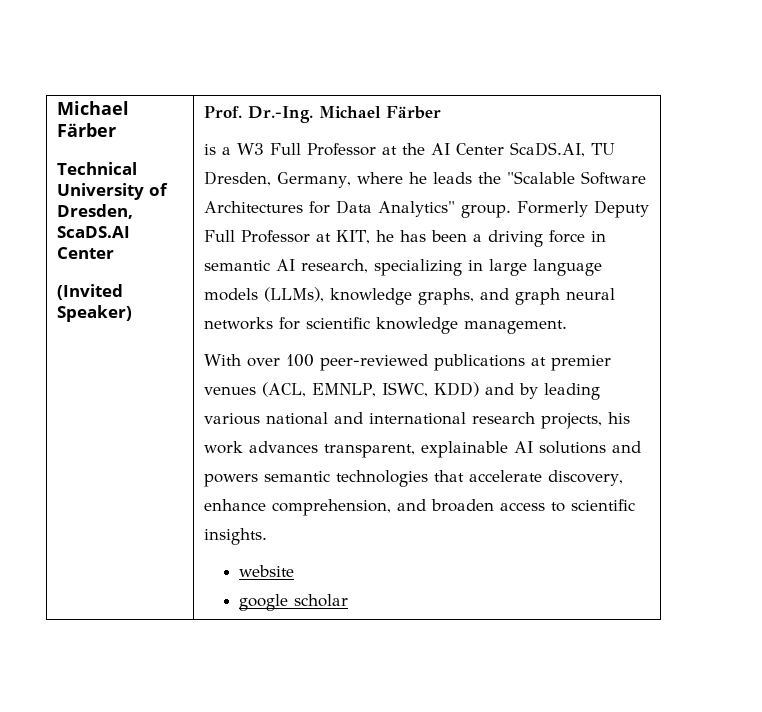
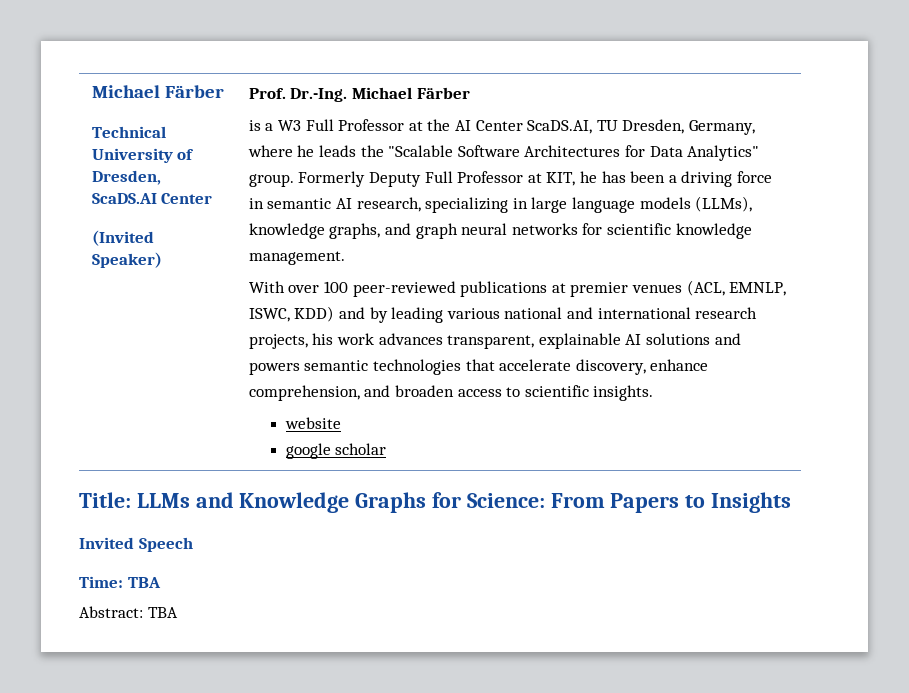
(349, 600) none -> [79,492,792,513] [79,537,193,552] [79,576,161,588] [79,606,178,618] // Title: LLMs and Knowledge Graphs for Science: From Papers to Insights // Invited Speech // Time: TBA // Abstract: TBA

